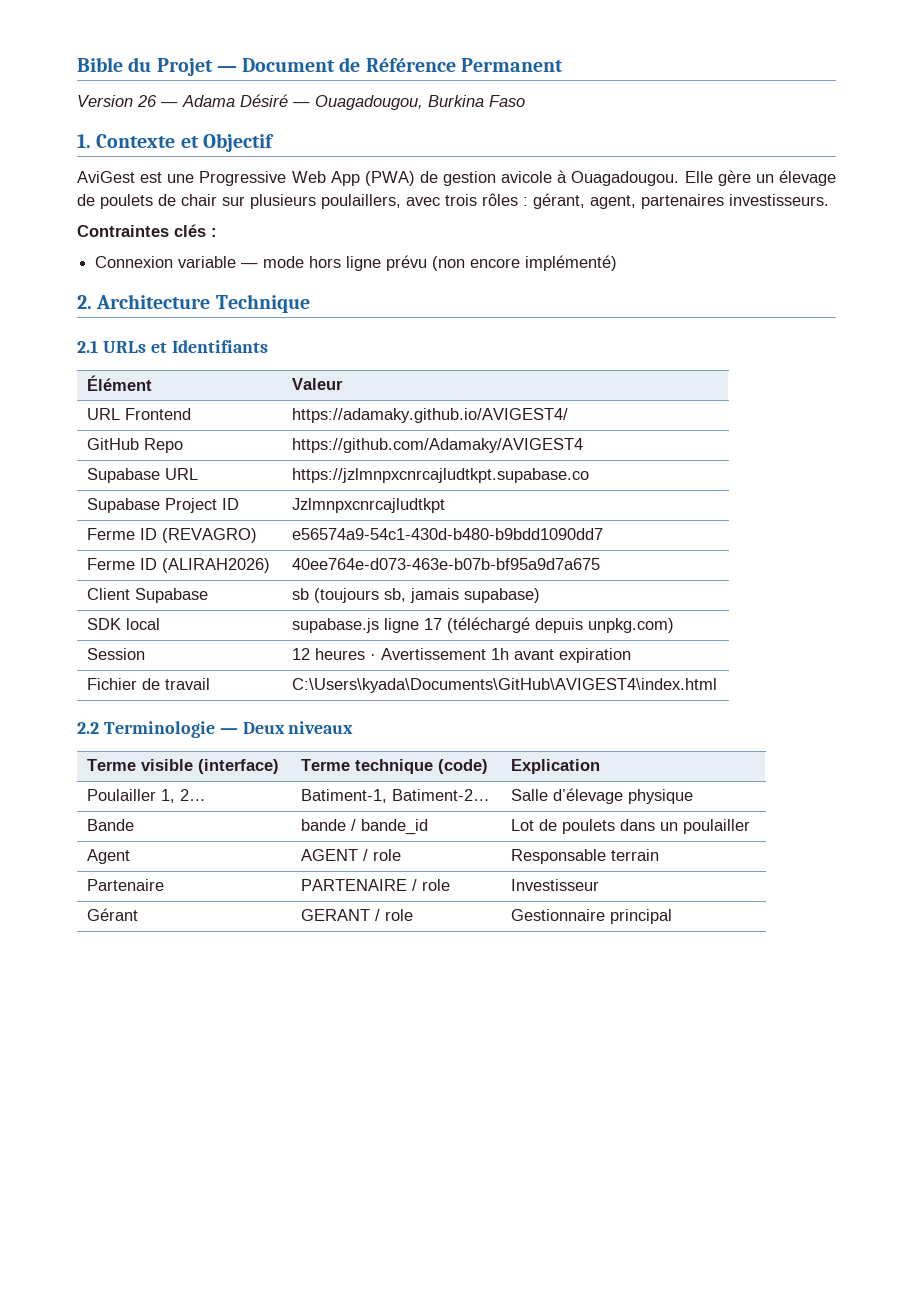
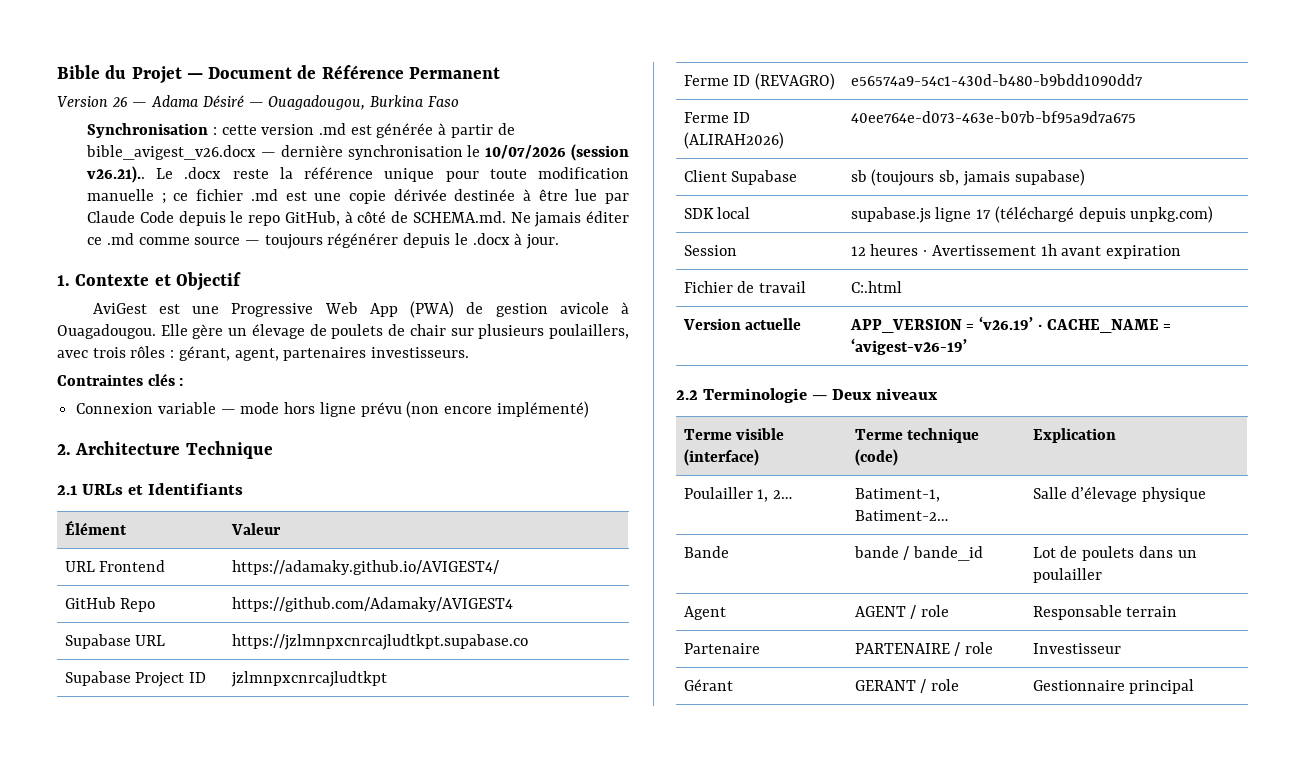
(525, 101) none -> [87,123,515,138] [86,144,629,161] [87,166,629,183] [87,189,629,204] [87,211,629,227] [87,233,560,249] // Synchronisation : cette version .md est générée à partir de bible_avigest_v26.docx — dernière synchronisation le 10/07/2026 (session v26.21).. Le .docx reste la référence unique pour toute modification manuelle ; ce fichier .md est une copie dérivée destinée à être lue par Claude Code depuis le repo GitHub, à côté de SCHEMA.md. Ne jamais éditer ce .md comme source — toujours régénérer depuis le .docx à jour.
[291,498,445,513] Jzlmnpxcnrcajludtkpt -> [230,671,387,687] jzlmnpxcnrcajludtkpt
[291,678,717,693] C:\Users\kyada\Documents\GitHub\AVIGEST4\index.html -> [850,281,902,293] [682,318,802,330] [849,316,1172,333] [850,338,967,355] C:.html // Version actuelle | APP_VERSION = ‘v26.19’ · CACHE_NAME = ‘avigest-v26-19’

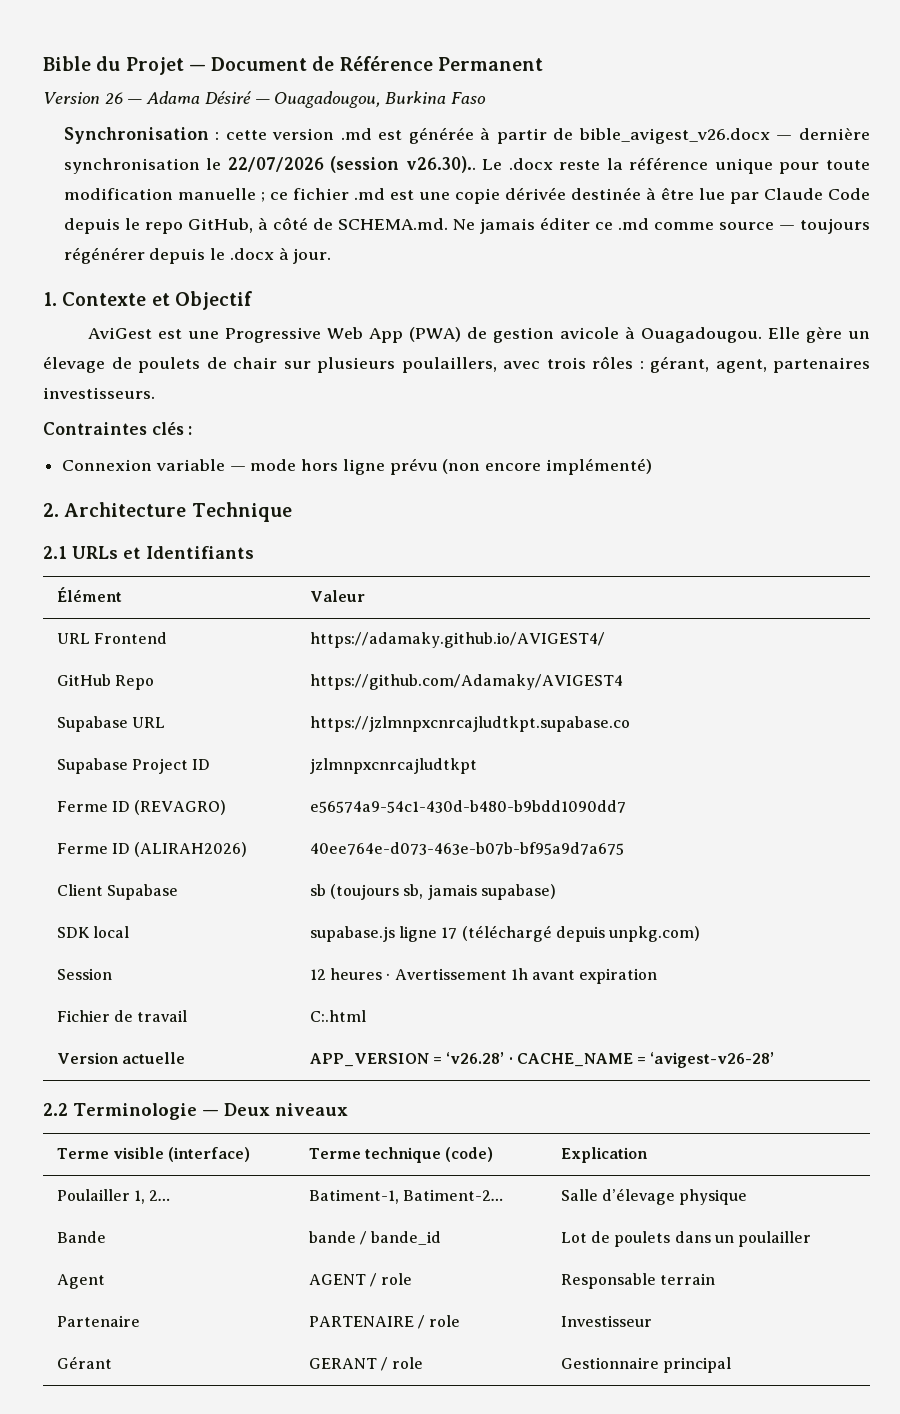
[485,144,629,161] [87,166,146,183] 10/07/2026 (session v26.21).. -> [227,156,476,173] 22/07/2026 (session v26.30)..
[979,316,1034,330] ‘v26.19’ -> [446,1052,505,1064] ‘v26.28’
[850,338,967,355] ‘avigest-v26-19’ -> [650,1052,775,1068] ‘avigest-v26-28’

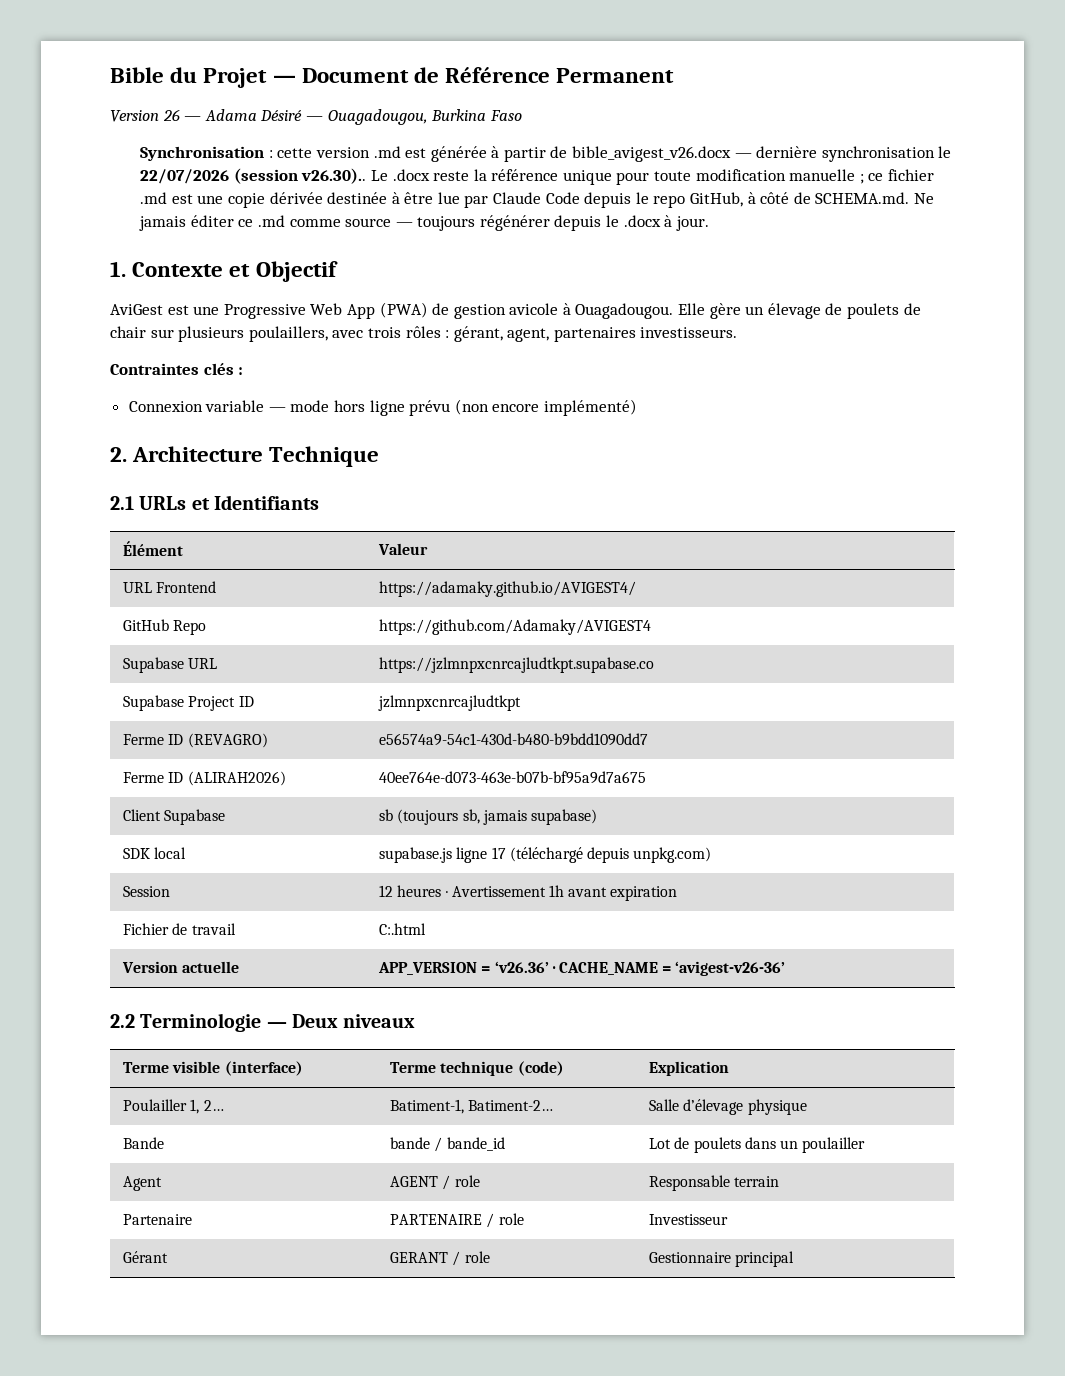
[446,1052,505,1064] ‘v26.28’ -> [494,961,549,973] ‘v26.36’
[650,1052,775,1068] ‘avigest-v26-28’ -> [675,961,786,976] ‘avigest-v26-36’

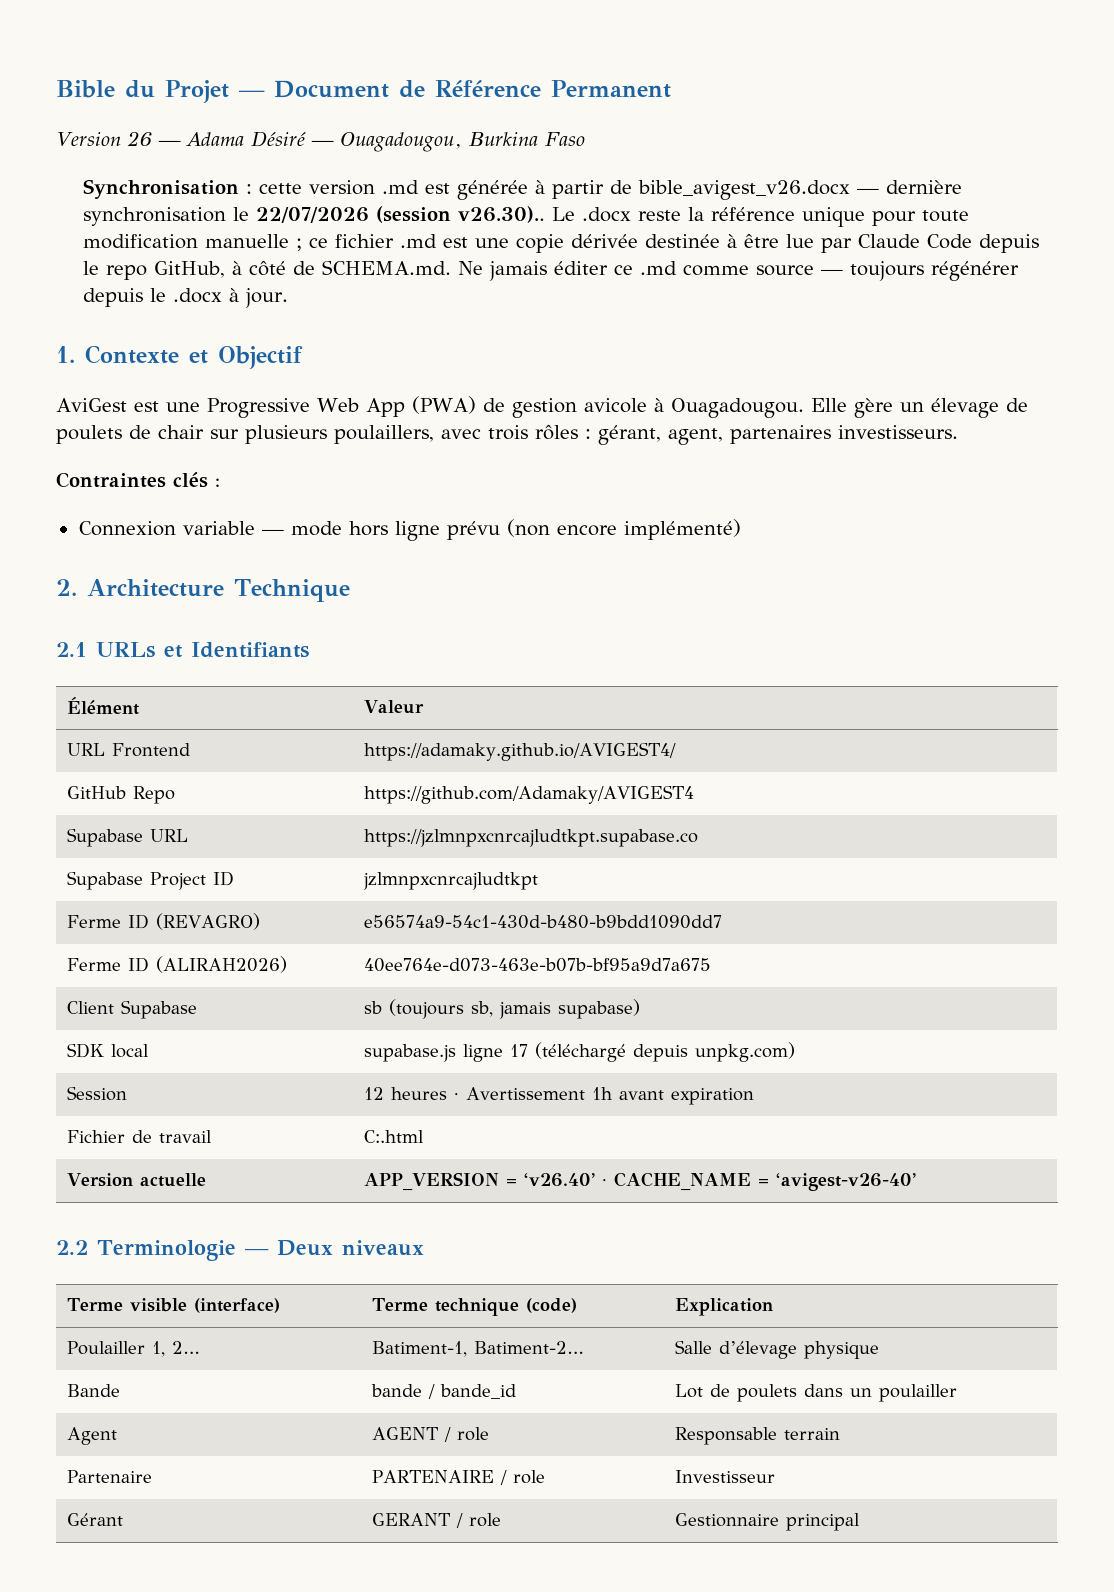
[494,961,549,973] ‘v26.36’ -> [524,1173,596,1187] ‘v26.40’
[675,961,786,976] ‘avigest-v26-36’ -> [776,1173,917,1191] ‘avigest-v26-40’

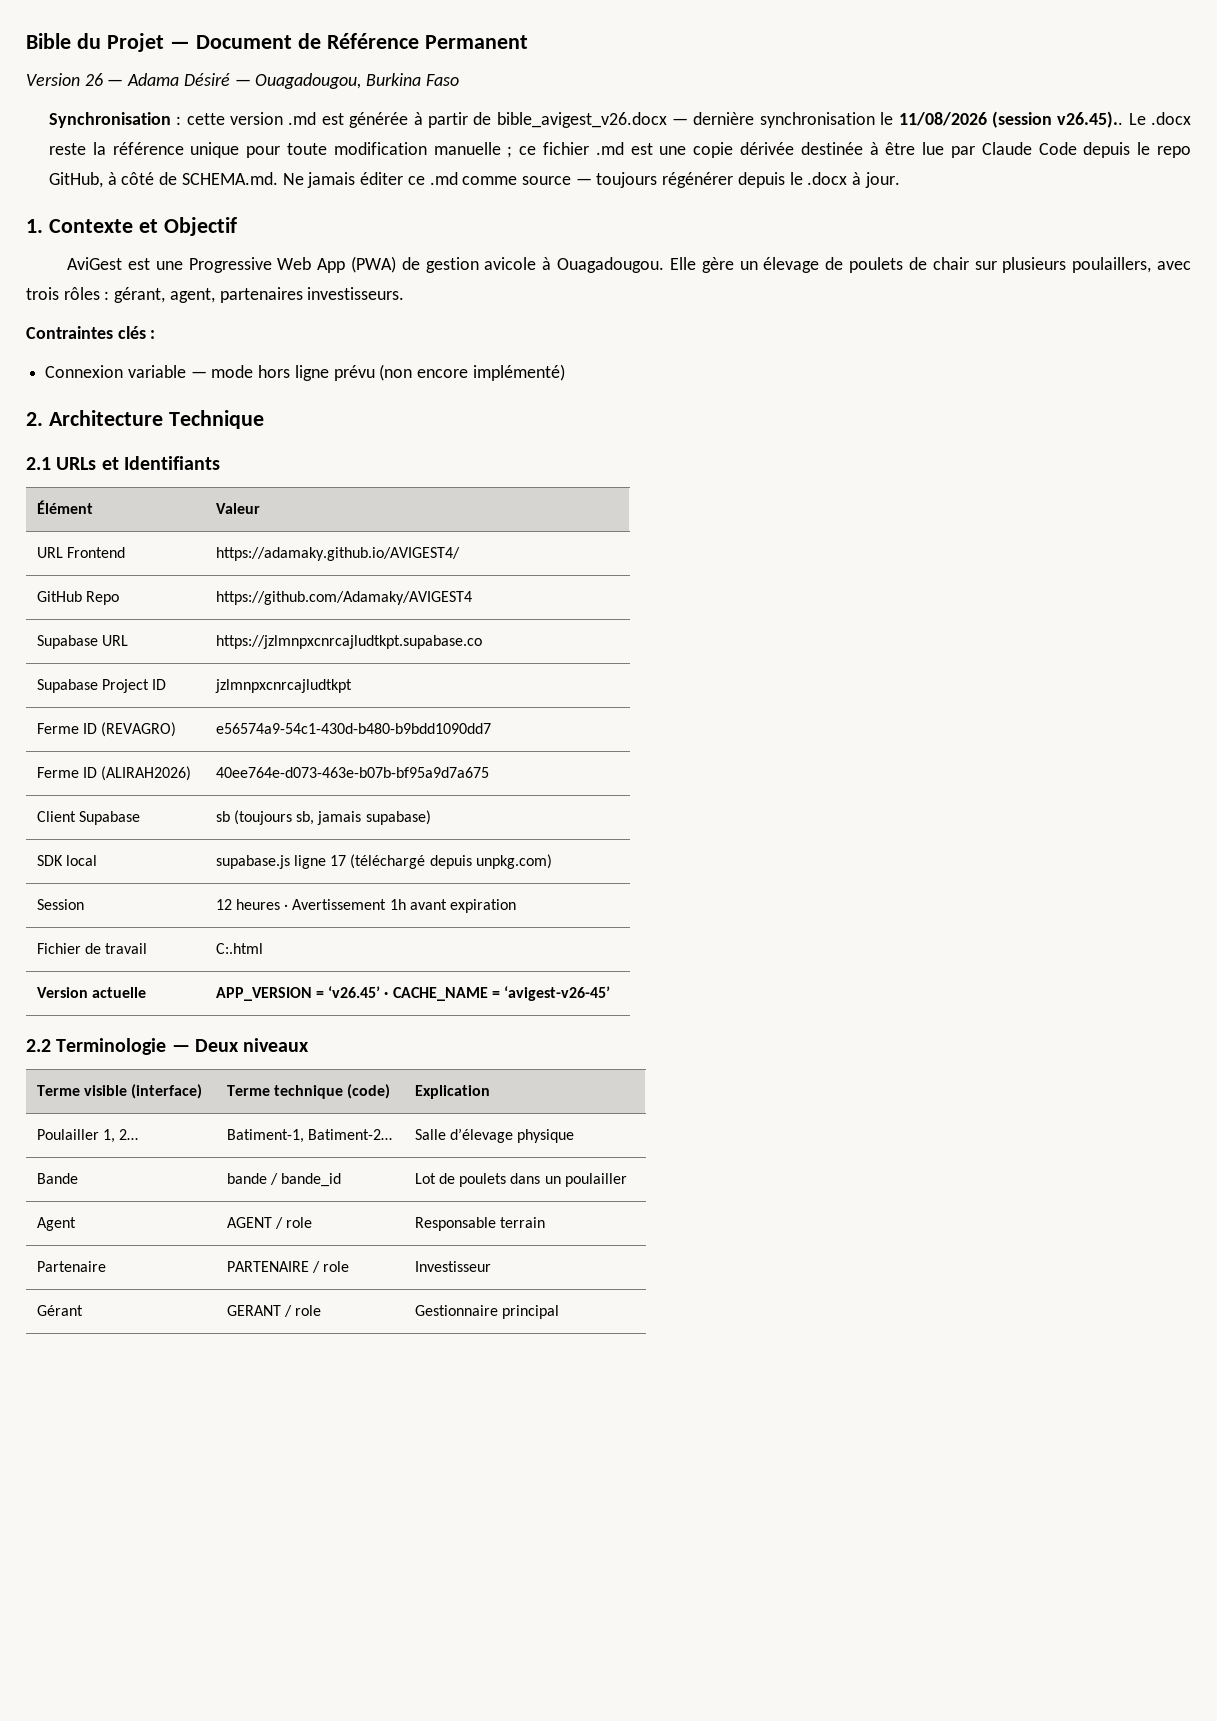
[255,206,545,223] 22/07/2026 (session v26.30).. -> [898,111,1124,128] 11/08/2026 (session v26.45)..
[524,1173,596,1187] ‘v26.40’ -> [328,986,381,998] ‘v26.45’
[776,1173,917,1191] ‘avigest-v26-40’ -> [504,986,611,1001] ‘avigest-v26-45’

